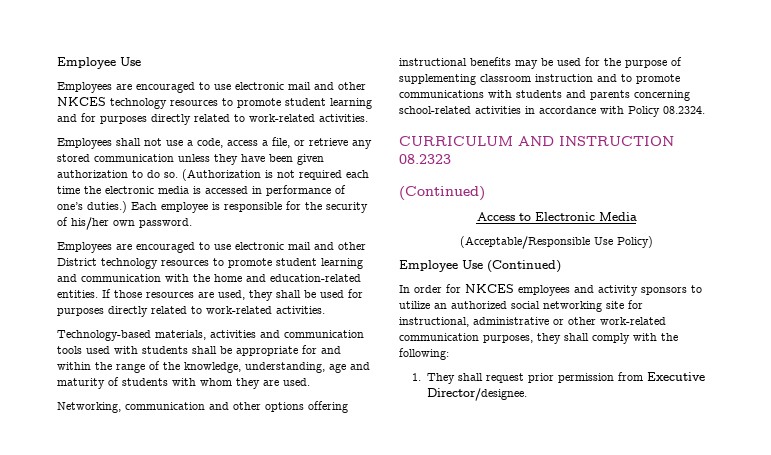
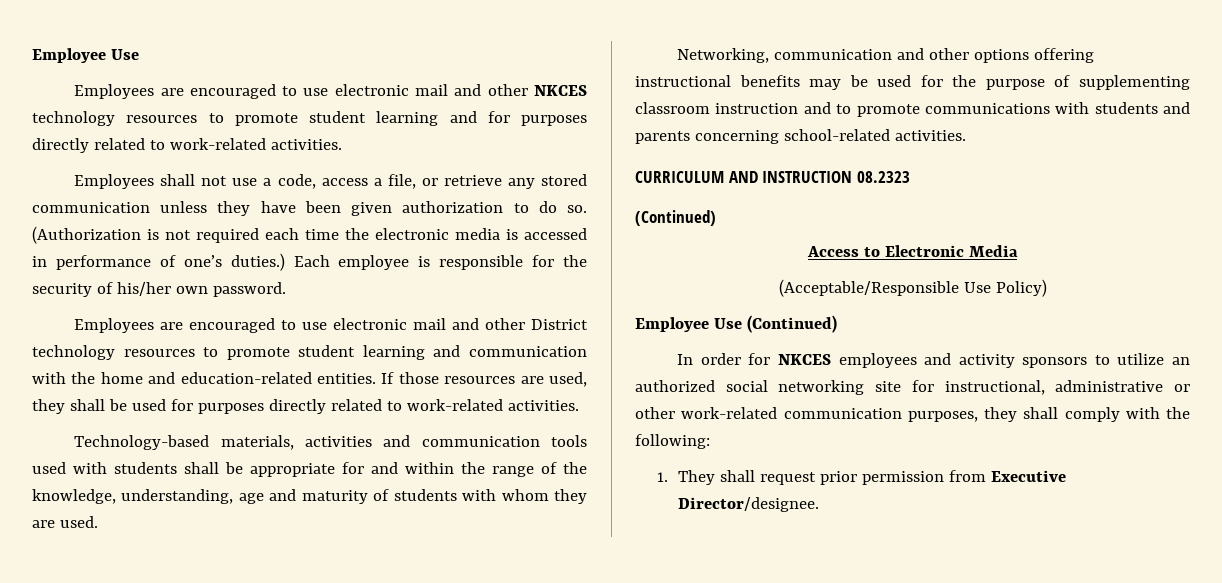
[475,106,705,117] activities in accordance with Policy 08.2324. -> [894,130,966,141] activities.

